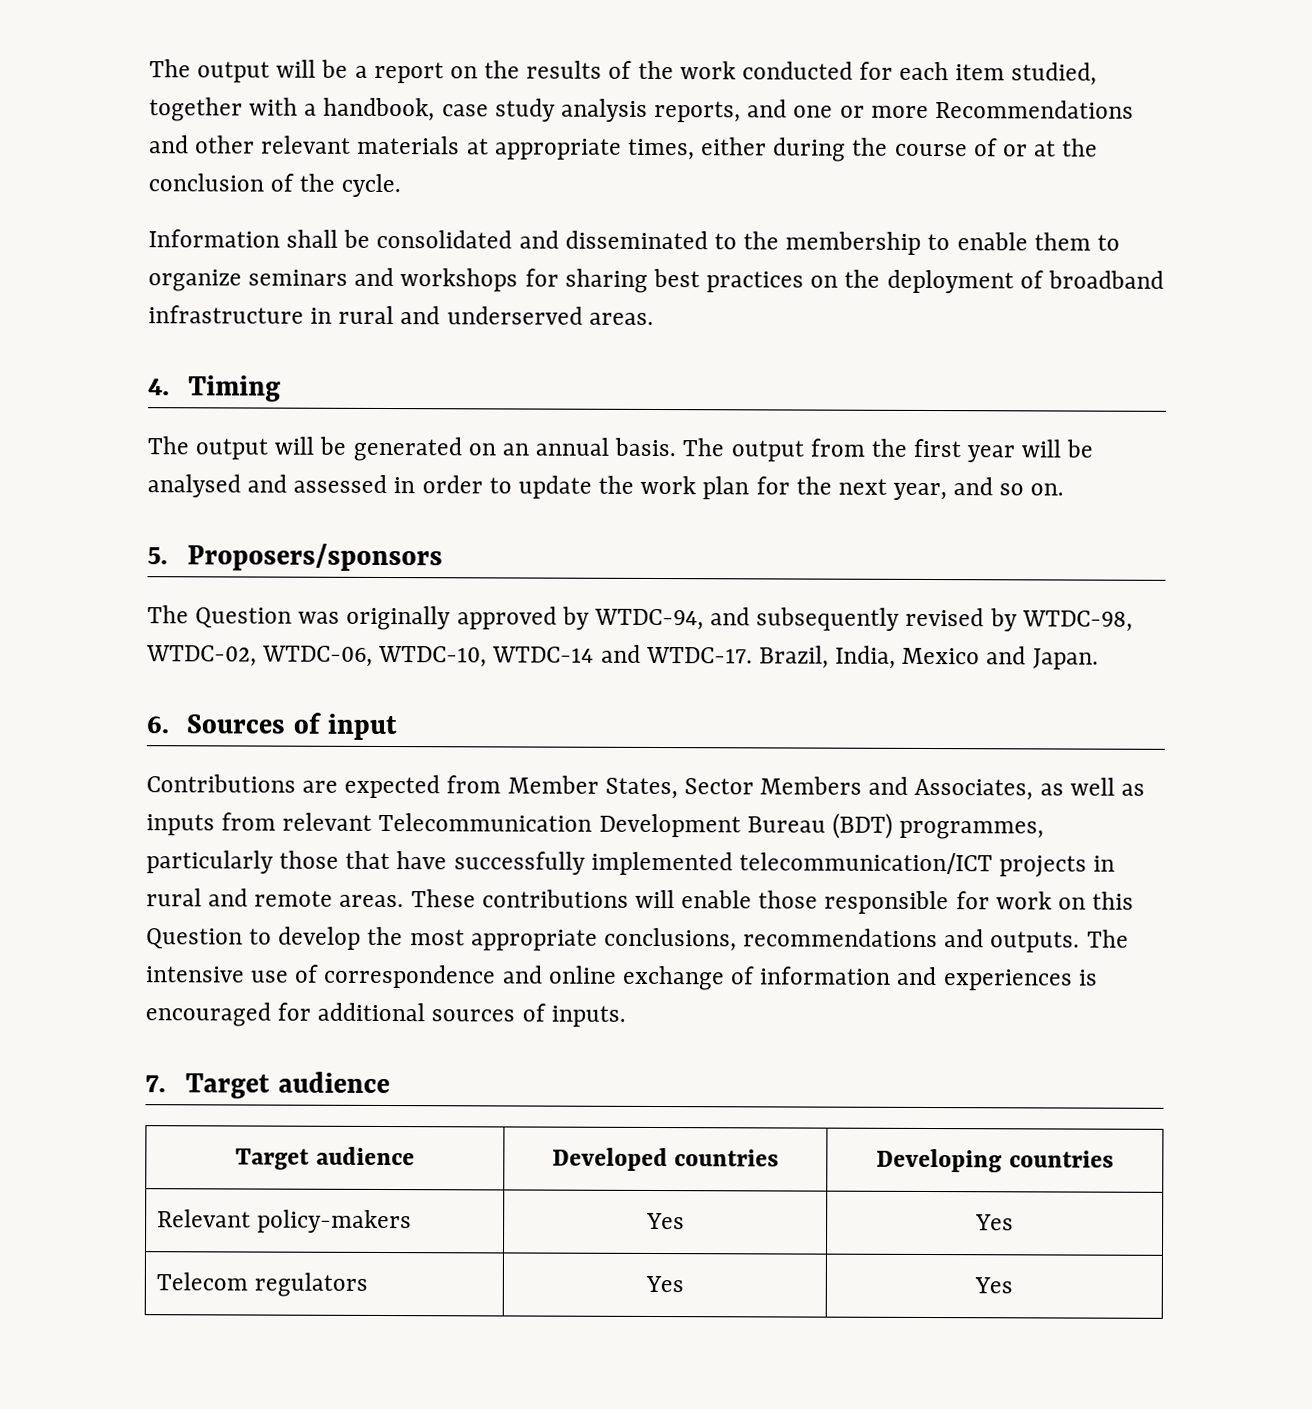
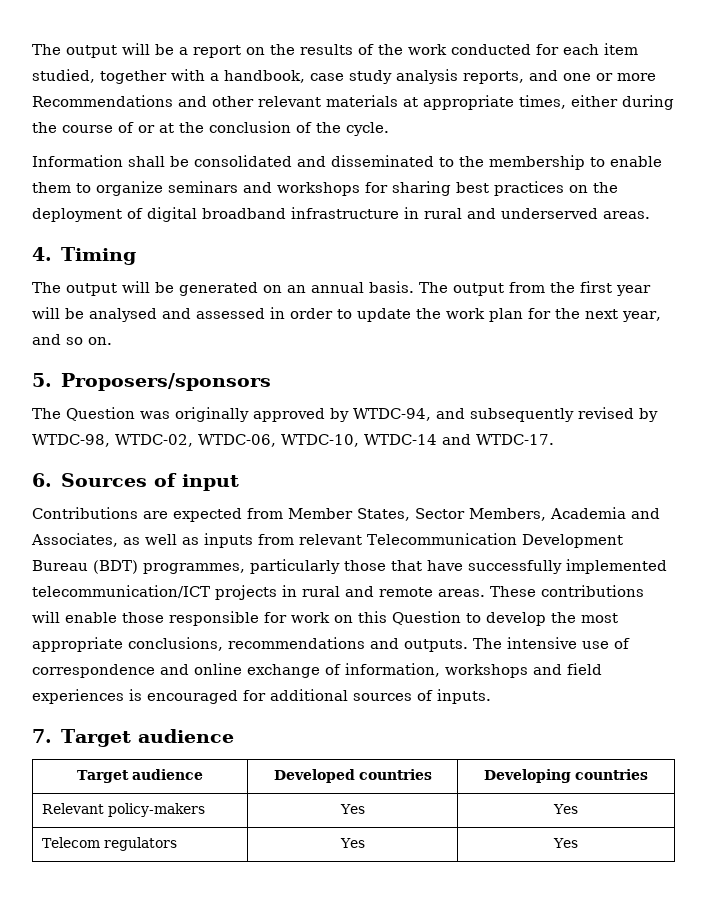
(1044, 279) none -> [147,207,197,222] digital
[758,645,1099,670] Brazil, India, Mexico and Japan. -> (554, 439) none
[760,776,863,795] Members -> [469,507,626,521] Members, Academia
[759,966,938,986] information and -> [345,663,602,678] information, workshops and field

